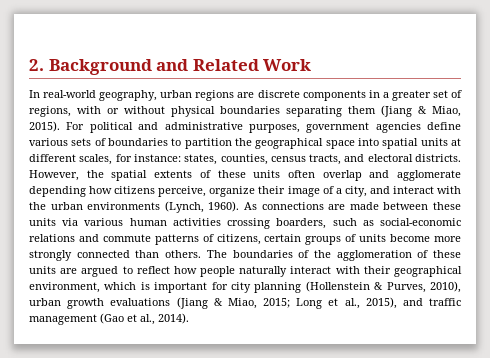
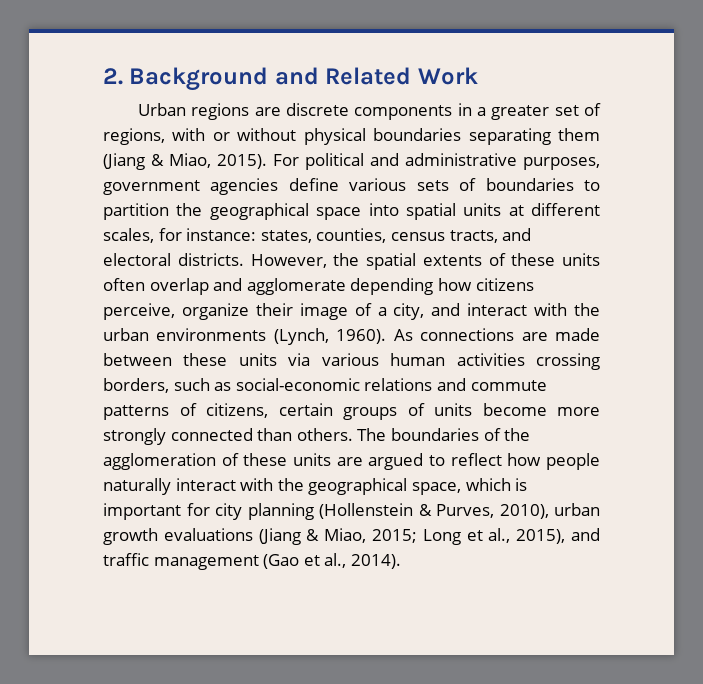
[29,90,193,101] In real-world geography, urban -> [138,103,187,116] Urban
[276,218,327,229] boarders, -> [103,378,169,393] borders,
[363,266,463,277] [29,282,100,293] their geographical environment, -> [277,478,461,495] the geographical space,

